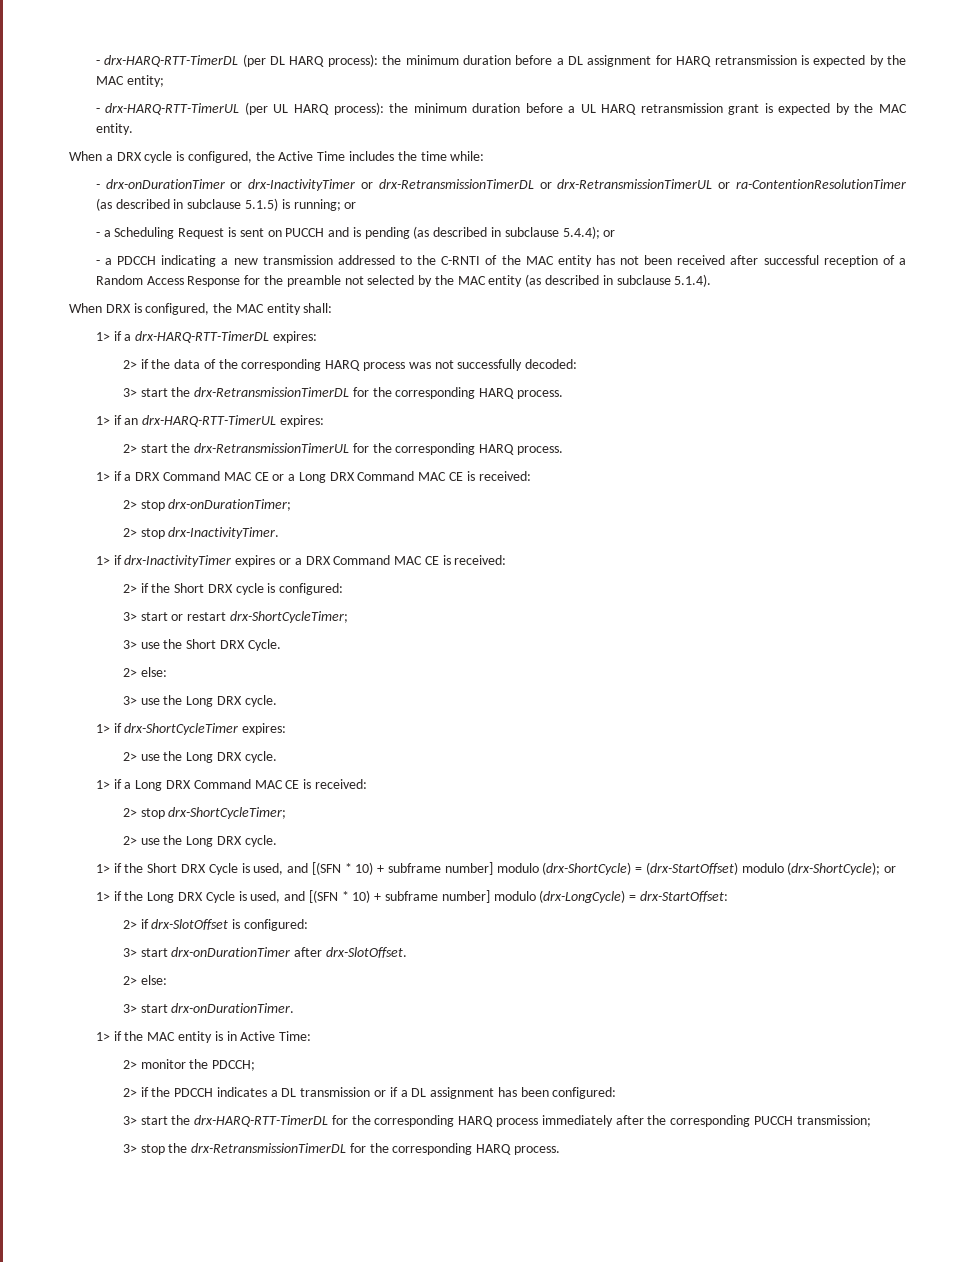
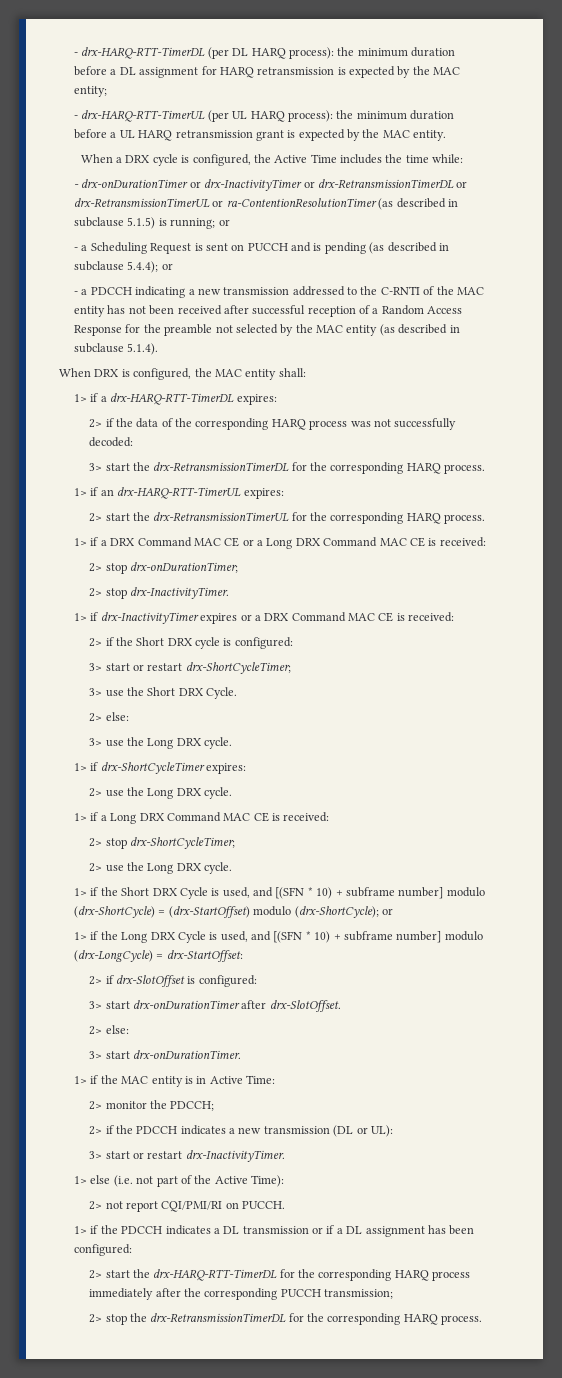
(278, 1093) none -> [238,1125,393,1137] [89,1150,285,1162] [74,1175,285,1187] [89,1201,286,1212] [74,1225,220,1235] new transmission (DL or UL): // 3> start or restart drx-InactivityTimer. // 1> else (i.e. not part of the Active Time): // 2> not report CQI/PMI/RI on PUCCH. // 1> if the PDCCH indicates a
[122,1116,137,1125] 3> -> [89,1270,103,1279] 2>
[122,1144,137,1153] 3> -> [89,1314,103,1323] 2>

